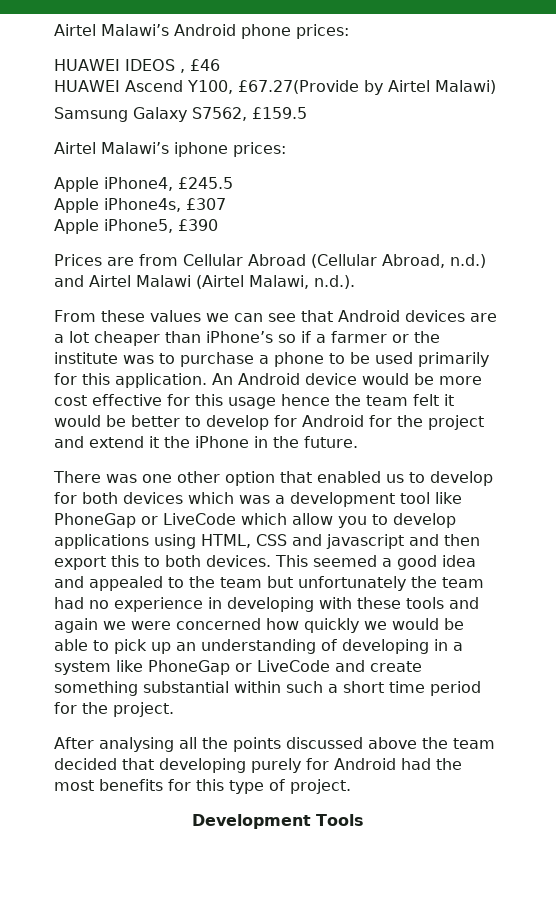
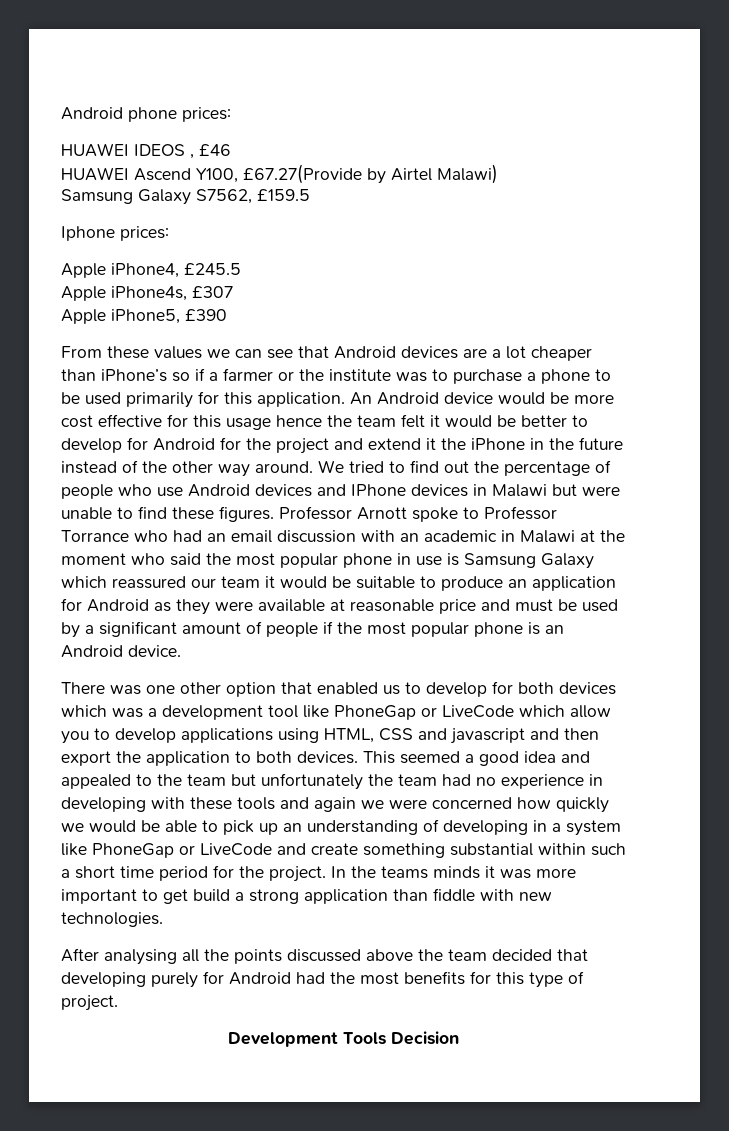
[54,24,169,36] Airtel Malawi’s -> (61, 113) none
[54,142,228,157] Airtel Malawi’s iphone -> [61,226,115,241] Iphone
[54,254,486,268] [54,275,355,289] // Prices are from Cellular Abroad (Cellular Abroad, n.d.) and Airtel Malawi (Airtel Malawi, n.d.). -> (227, 315) none
[304,436,358,448] future. -> [579,437,623,450] [61,460,611,477] [61,484,620,499] [61,506,557,522] [61,530,625,543] [61,553,594,569] [61,576,616,591] [61,598,618,615] [61,621,564,638] [61,645,181,658] future instead of the other way around. We tried to find out the percentage of people who use Android devices and IPhone devices in Malawi but were unable to find these figures. Professor Arnott spoke to Professor Torrance who had an email discussion with an academic in Malawi at the moment who said the most popular phone in use is Samsung Galaxy which reassured our team it would be suitable to produce an application for Android as they were available at reasonable price and must be used by a significant amount of people if the most popular phone is an Android device.
[111,555,139,567] this -> [116,751,230,766] the application
(174, 709) none -> [331,866,576,879] [61,888,552,904] [61,912,163,927] In the teams minds it was more important to get build a strong application than fiddle with new technologies.
(365, 820) none -> [391,1031,459,1045] Decision

